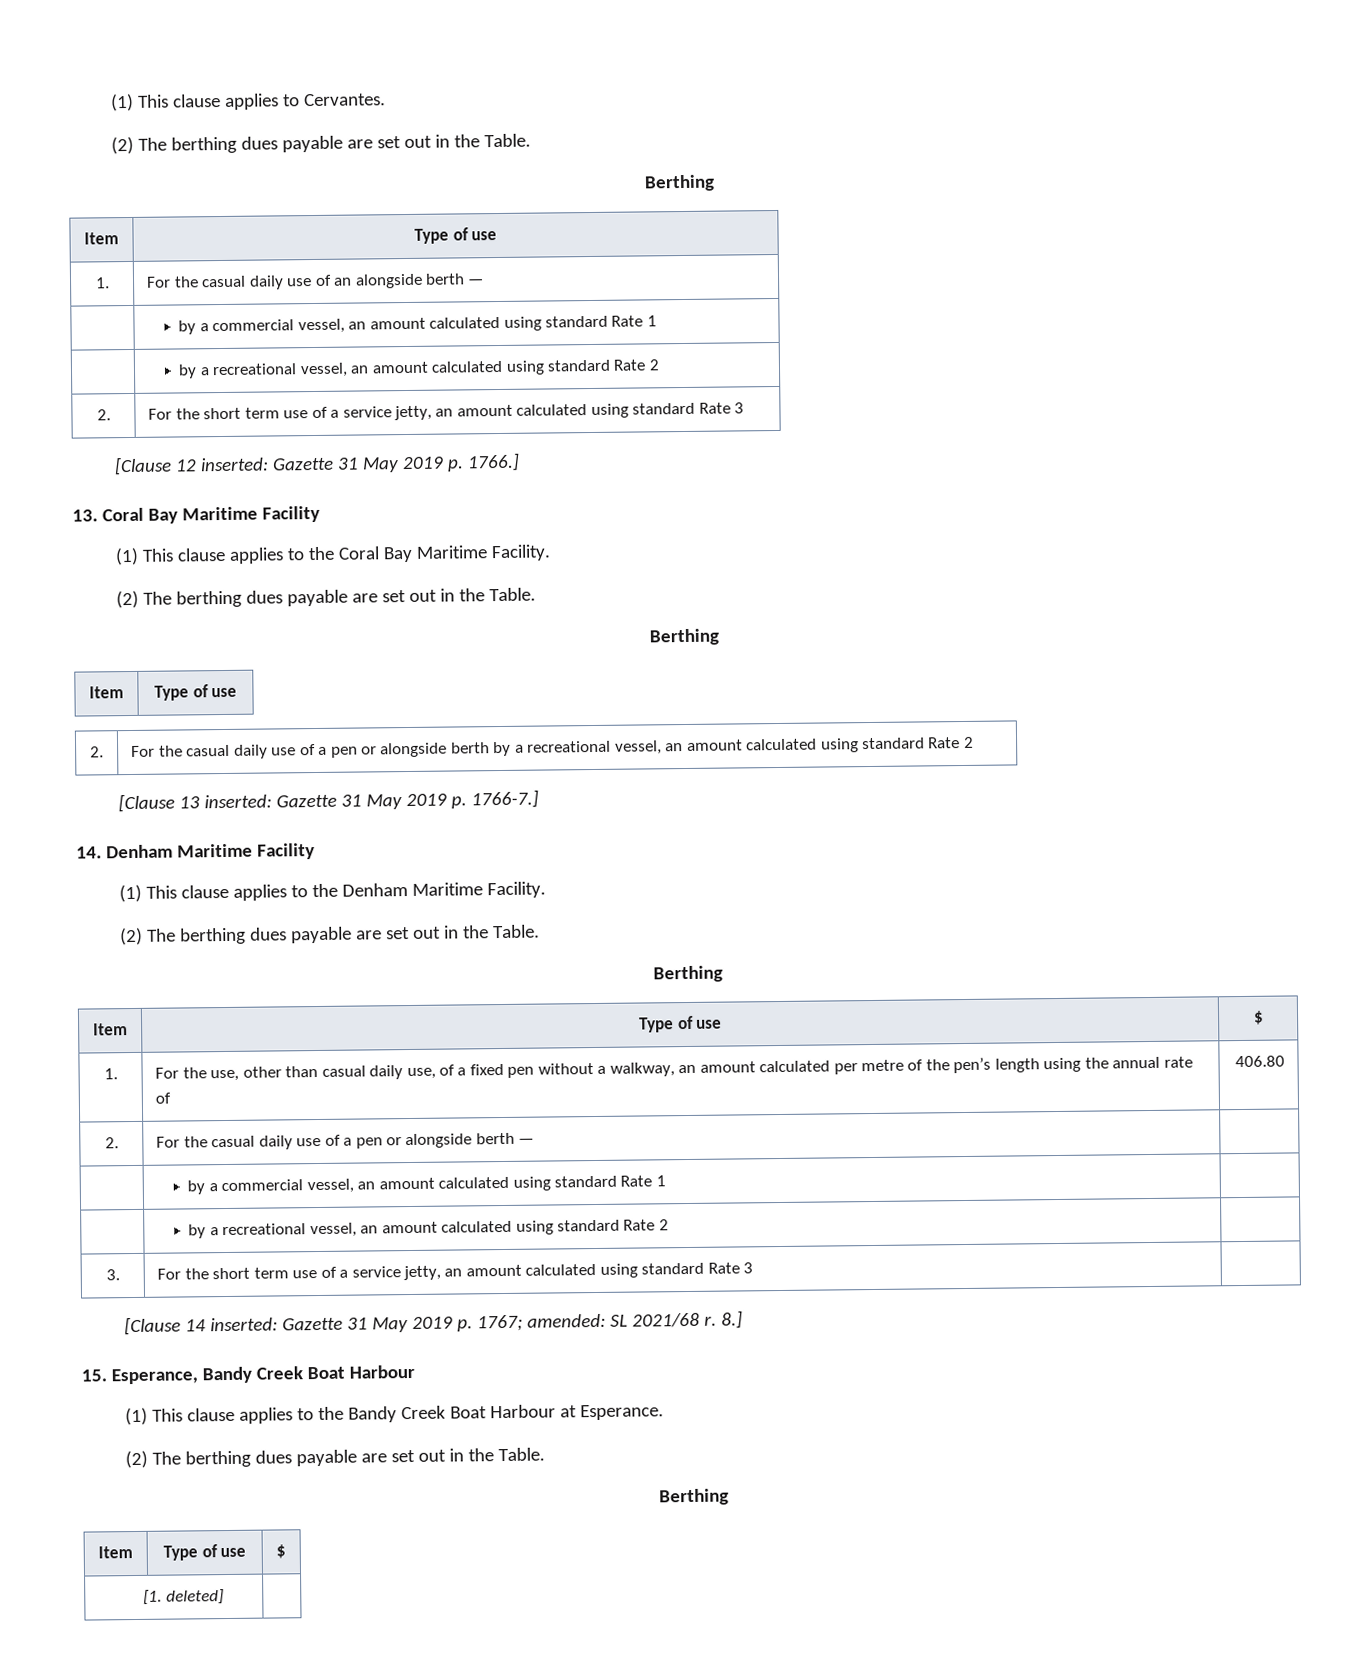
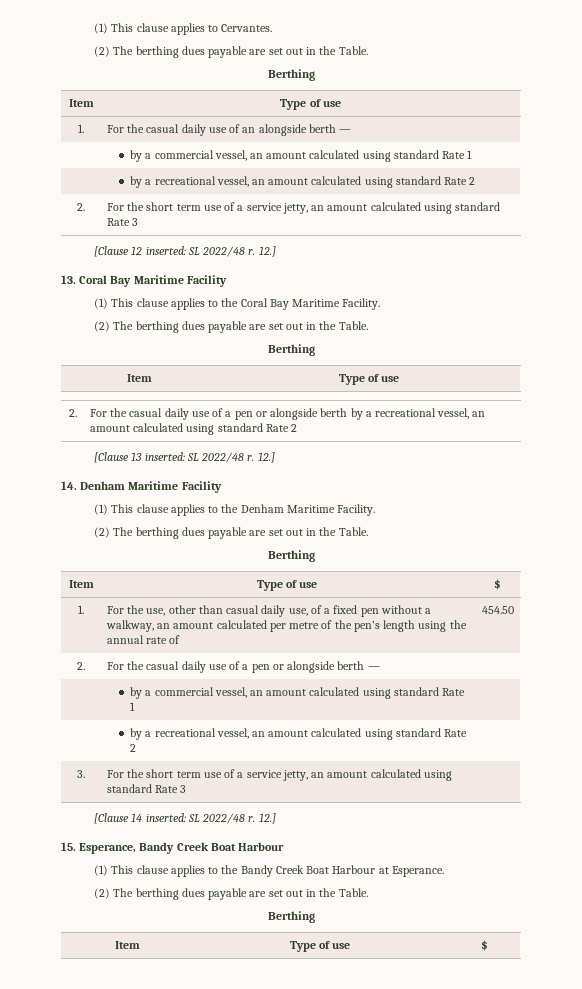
[271,452,520,473] Gazette 31 May 2019 p. 1766.] -> [187,246,276,257] SL 2022/48 r. 12.]
[275,789,539,810] Gazette 31 May 2019 p. 1766-7.] -> [186,452,275,463] SL 2022/48 r. 12.]
[1234,1055,1285,1068] 406.80 -> [482,606,515,614] 454.50
[281,1310,743,1333] Gazette 31 May 2019 p. 1767; amended: SL 2021/68 r. 8.] -> [187,813,276,824] SL 2022/48 r. 12.]
[143,1589,224,1605] // [1. deleted] | -> (488, 945) none

